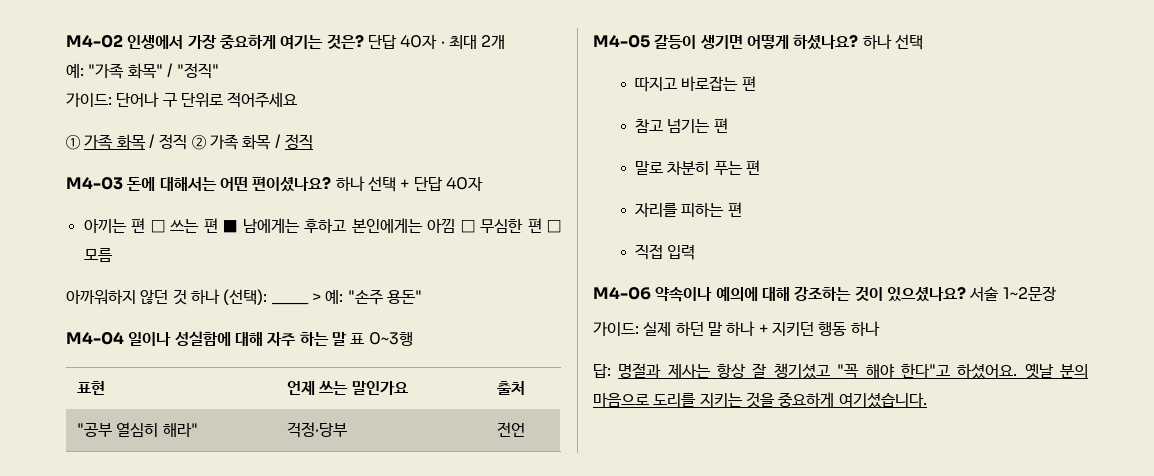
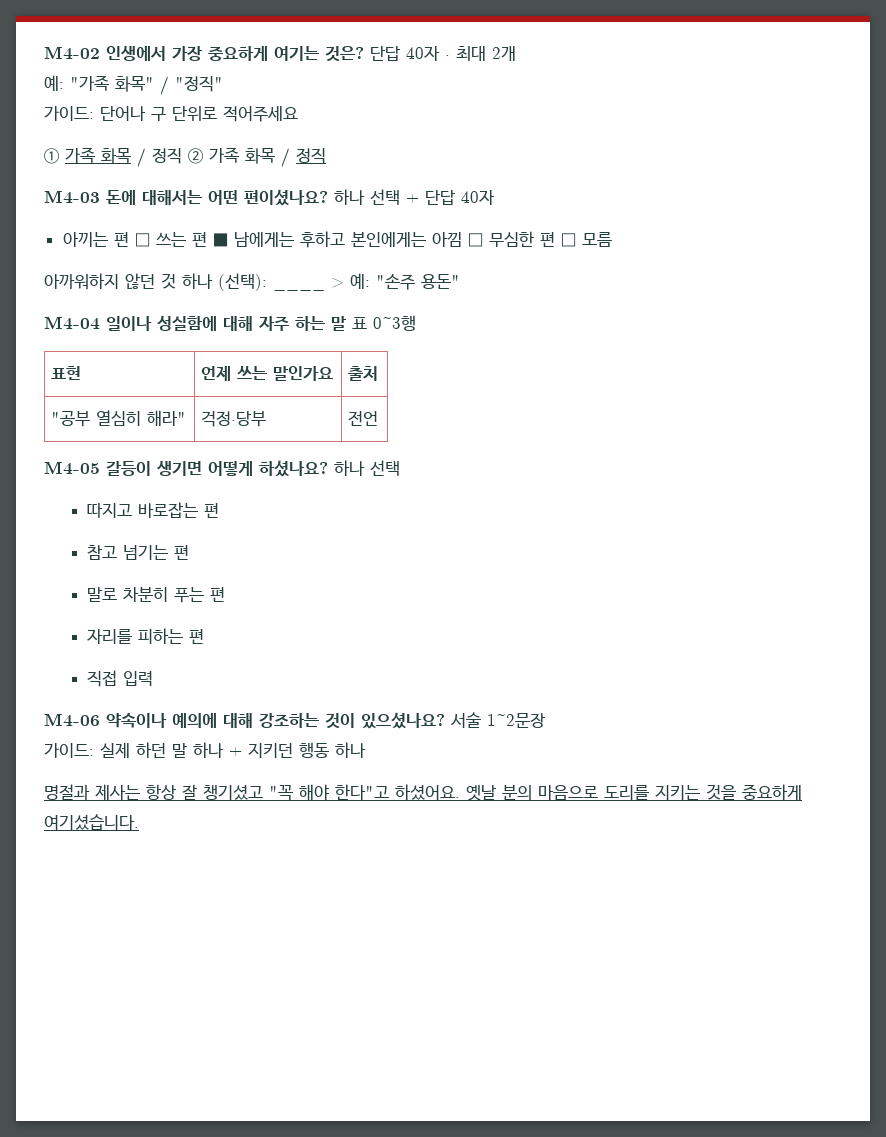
[593,364,611,378] 답: -> (366, 750) none

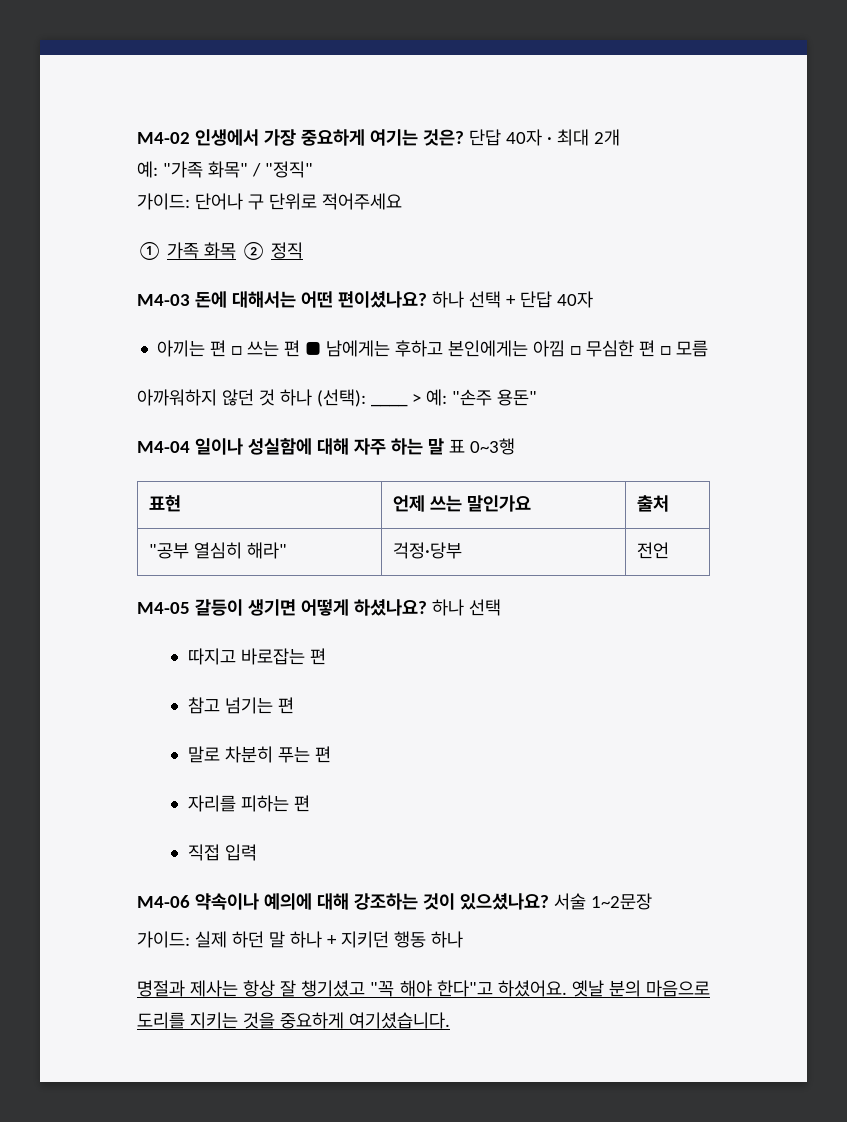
[137,147,290,167] / 정직 ② 가족 화목 / -> [240,241,266,260] ②

